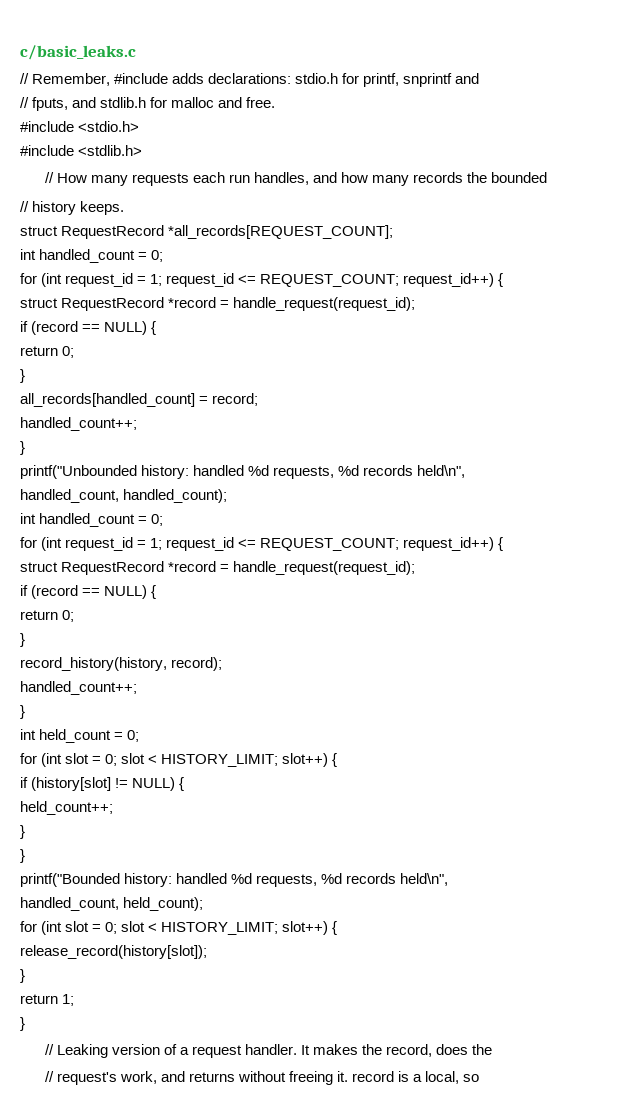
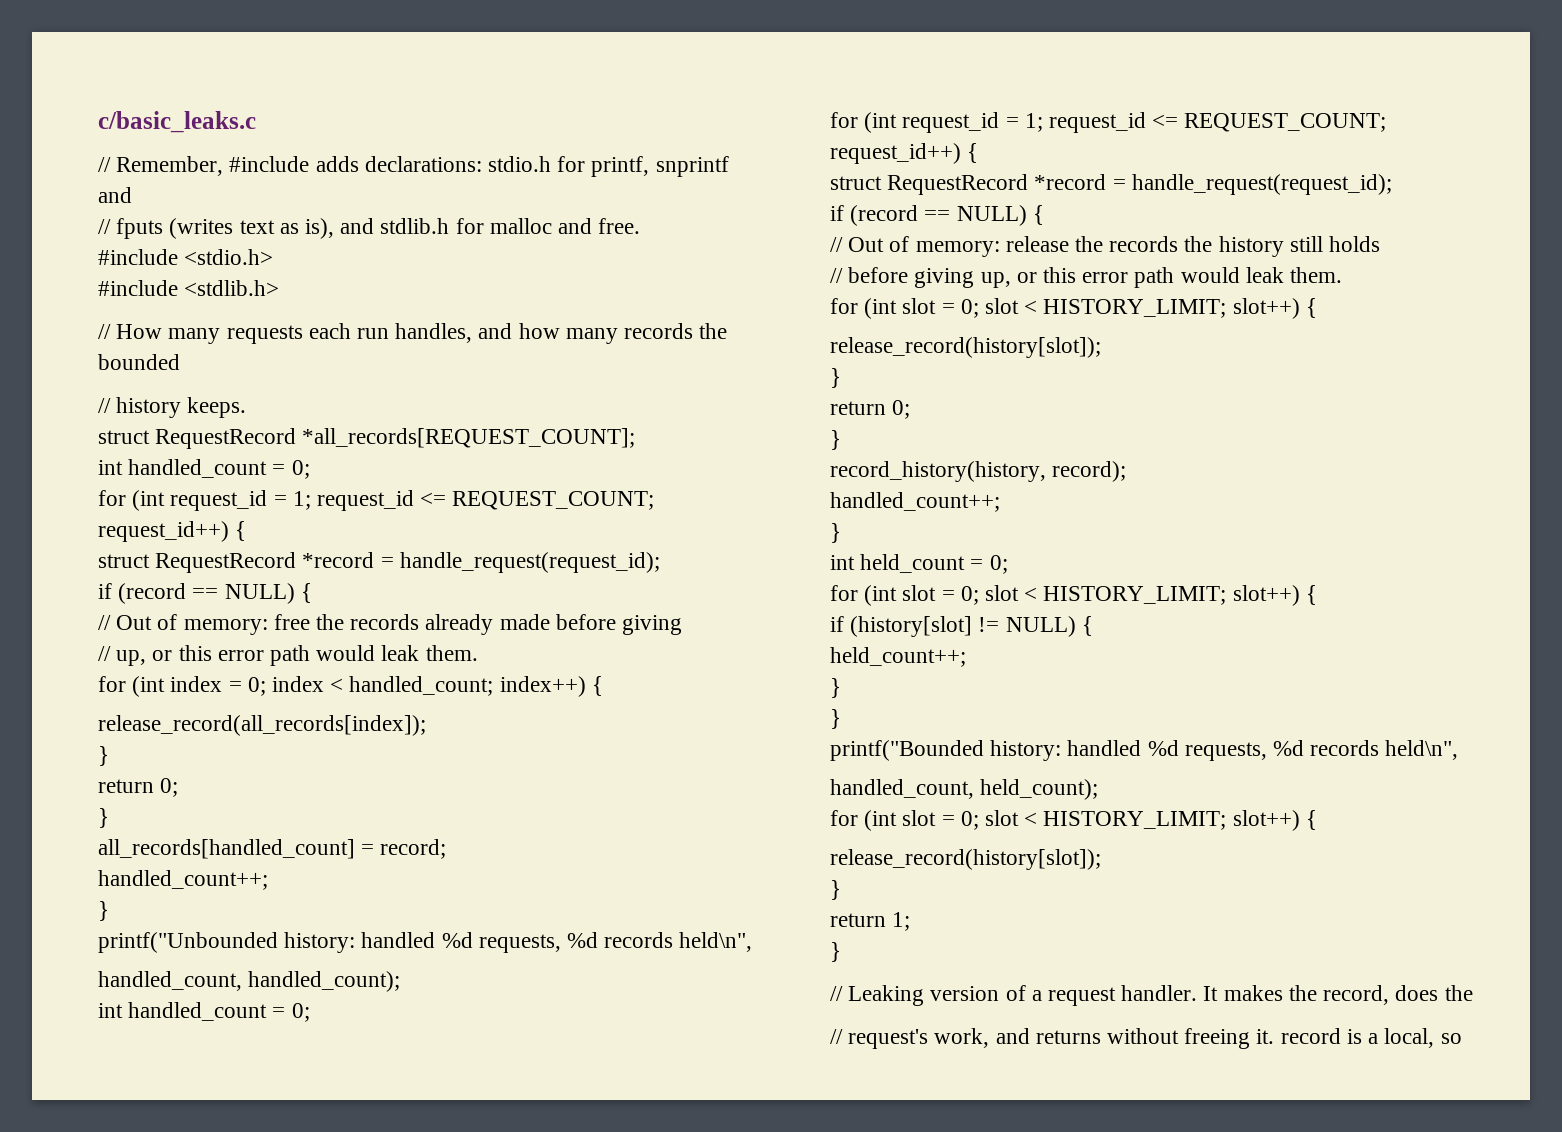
[32,97,69,111] fputs, -> [116,218,335,239] fputs (writes text as is),
(157, 328) none -> [98,614,683,635] [98,645,478,666] [98,676,603,697] [98,715,426,736] [98,746,109,766] // // Out of memory: free the records already made before giving // // up, or this error path would leak them. // for (int index = 0; index < handled_count; index++) { // release_record(all_records[index]); // }
(157, 592) none -> [830,236,1381,257] [830,267,1343,288] [830,298,1317,319] [830,337,1101,358] [830,368,841,388] // // Out of memory: release the records the history still holds // // before giving up, or this error path would leak them. // for (int slot = 0; slot < HISTORY_LIMIT; slot++) { // release_record(history[slot]); // }

